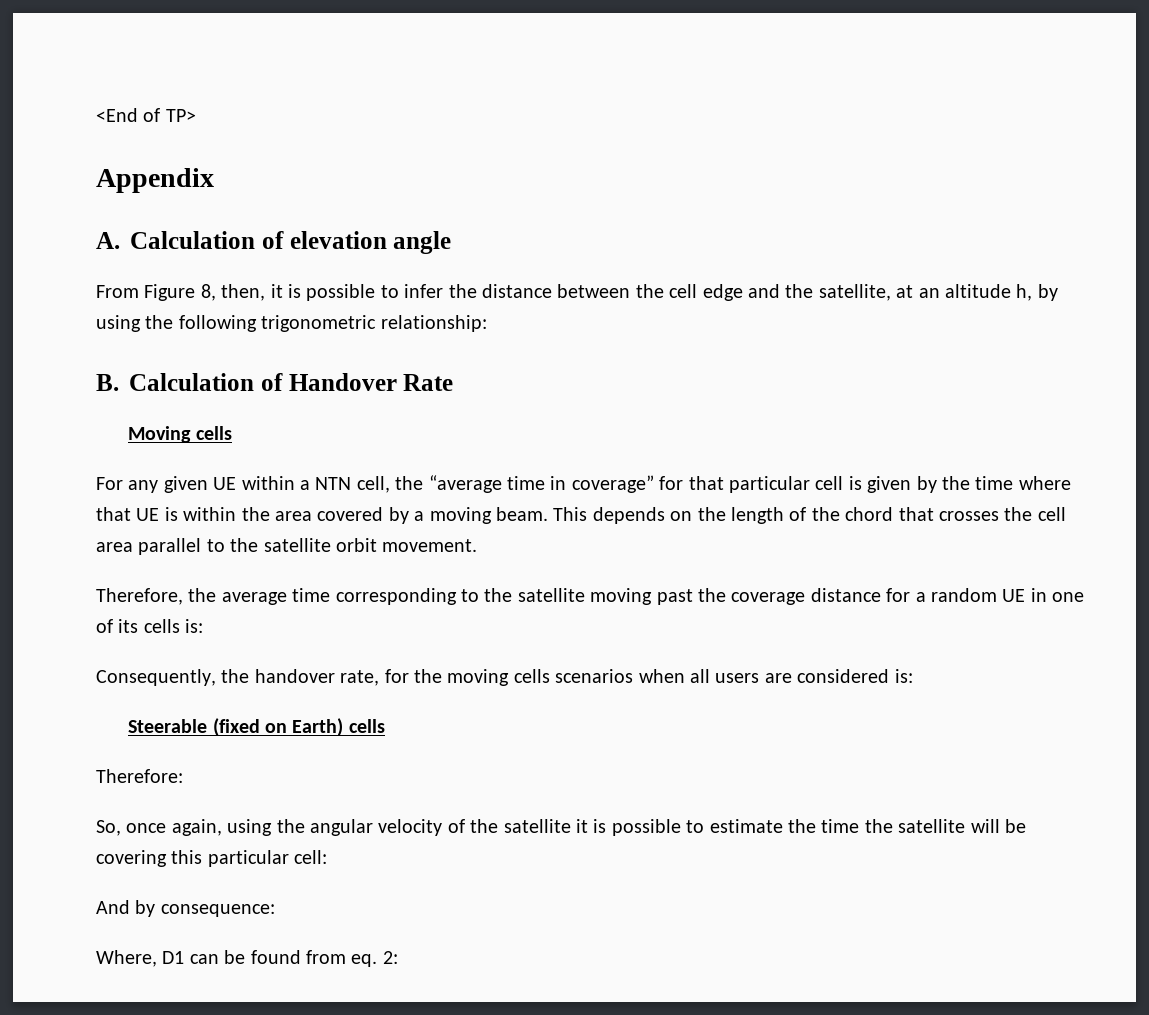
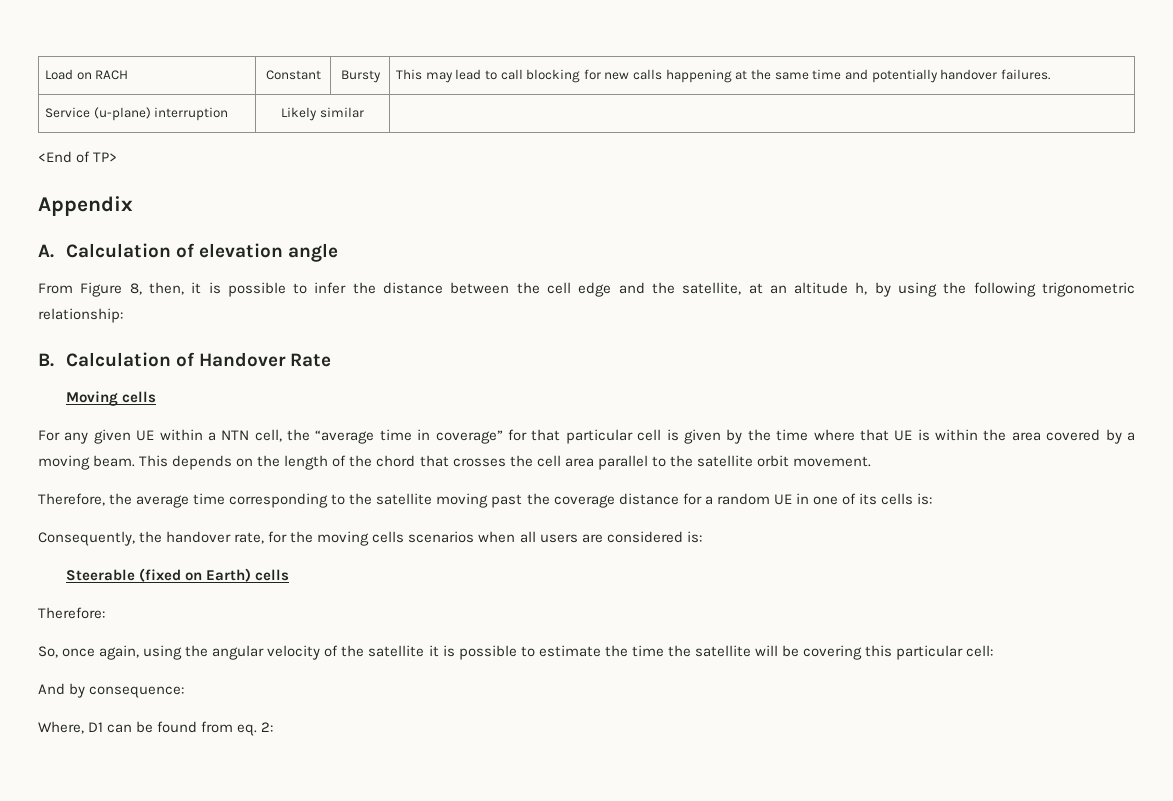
(96, 115) none -> [44,69,129,80] [265,70,321,80] [340,70,381,83] [395,69,1050,83] [44,107,229,121] [281,107,364,121] Load on RACH | Constant | Bursty | This may lead to call blocking for new calls happening at the same time and potentially handover failures. // Service (u-plane) interruption | Likely similar | //

